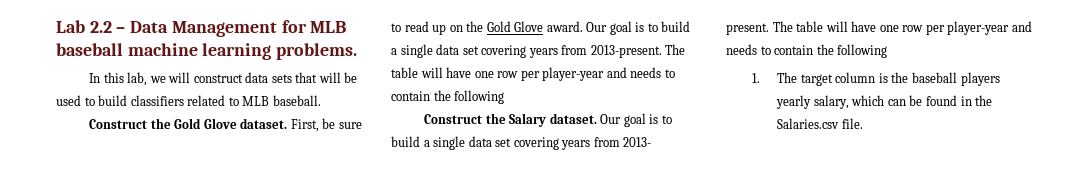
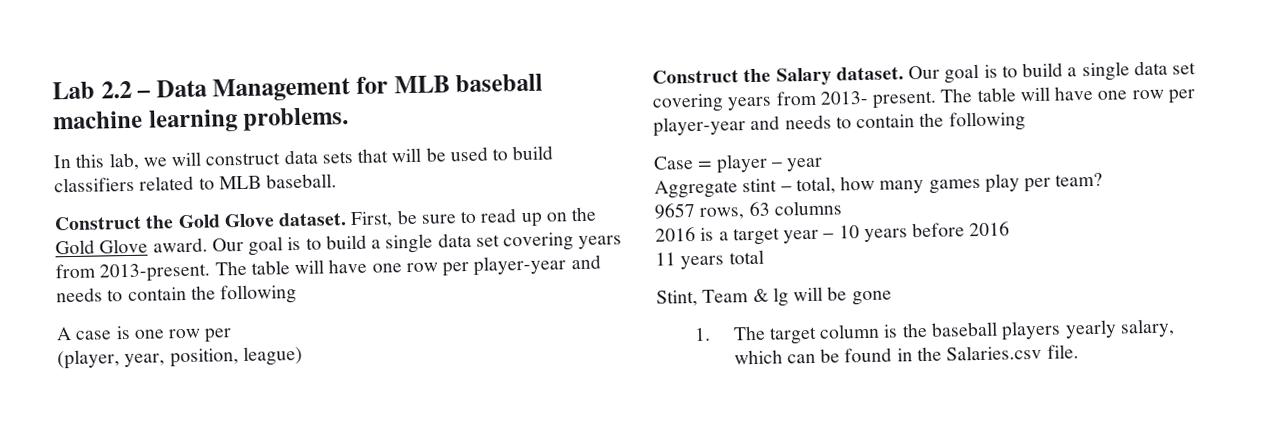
(505, 97) none -> [56,325,233,343] [57,345,303,370] // A case is one row per // (player, year, position, league)
(888, 51) none -> [653,153,824,174] [654,172,1104,199] [654,200,842,220] [655,221,1011,246] [655,249,764,270] [656,286,892,307] // Case = player – year // Aggregate stint – total, how many games play per team? // 9657 rows, 63 columns // 2016 is a target year – 10 years before 2016 // 11 years total // Stint, Team & lg will be gone

